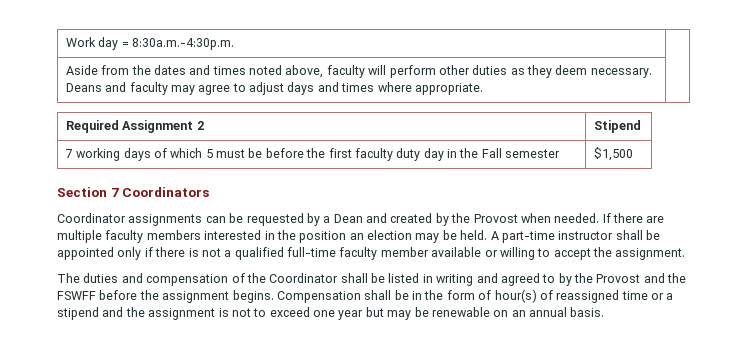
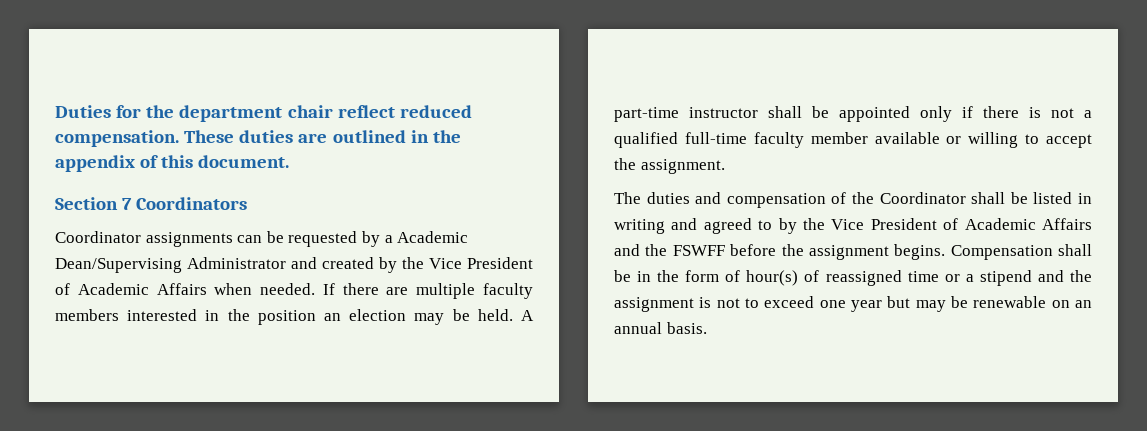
[65,37,234,50] [65,65,652,78] [65,82,483,95] [65,120,204,133] [593,120,641,133] [64,148,561,161] [593,147,633,161] Work day = 8:30a.m.-4:30p.m. | // Aside from the dates and times noted above, faculty will perform other duties as they deem necessary. Deans and faculty may agree to adjust days and times where appropriate. | // Required Assignment 2 | Stipend // 7 working days of which 5 must be before the first faculty duty day in the Fall semester | $1,500 -> [55,105,472,122] [55,130,461,147] [55,155,290,172] Duties for the department chair reflect reduced compensation. These duties are outlined in the appendix of this document.
[333,214,363,223] Dean -> [397,231,469,243] [55,257,286,273] Academic Dean/Supervising Administrator
[473,214,518,223] Provost -> [429,257,533,269] [55,283,207,295] Vice President of Academic Affairs
[596,274,641,283] Provost -> [831,218,1092,230] Vice President of Academic Affairs

